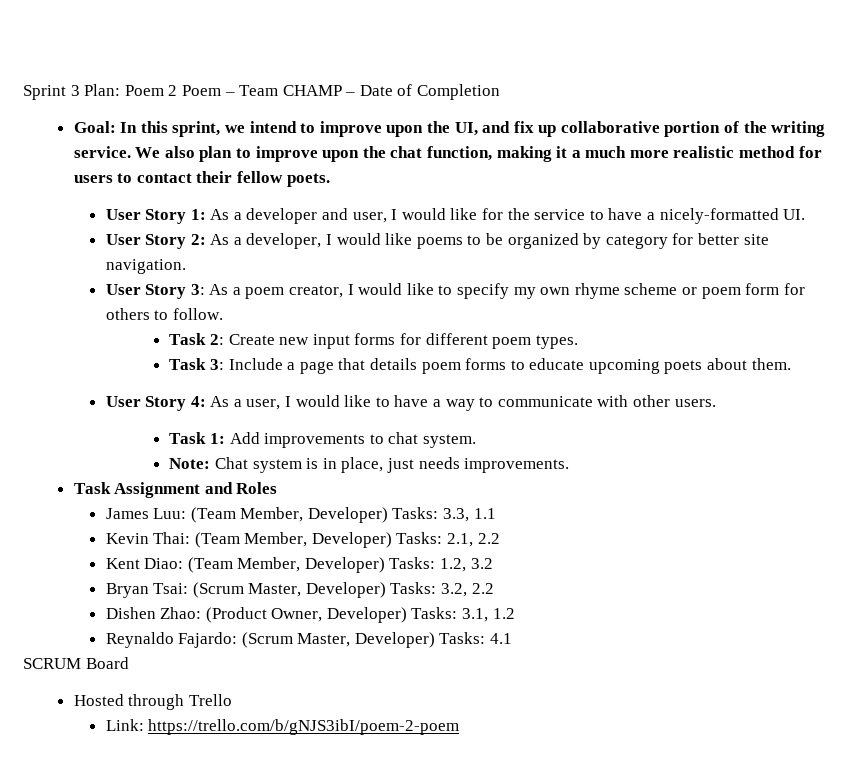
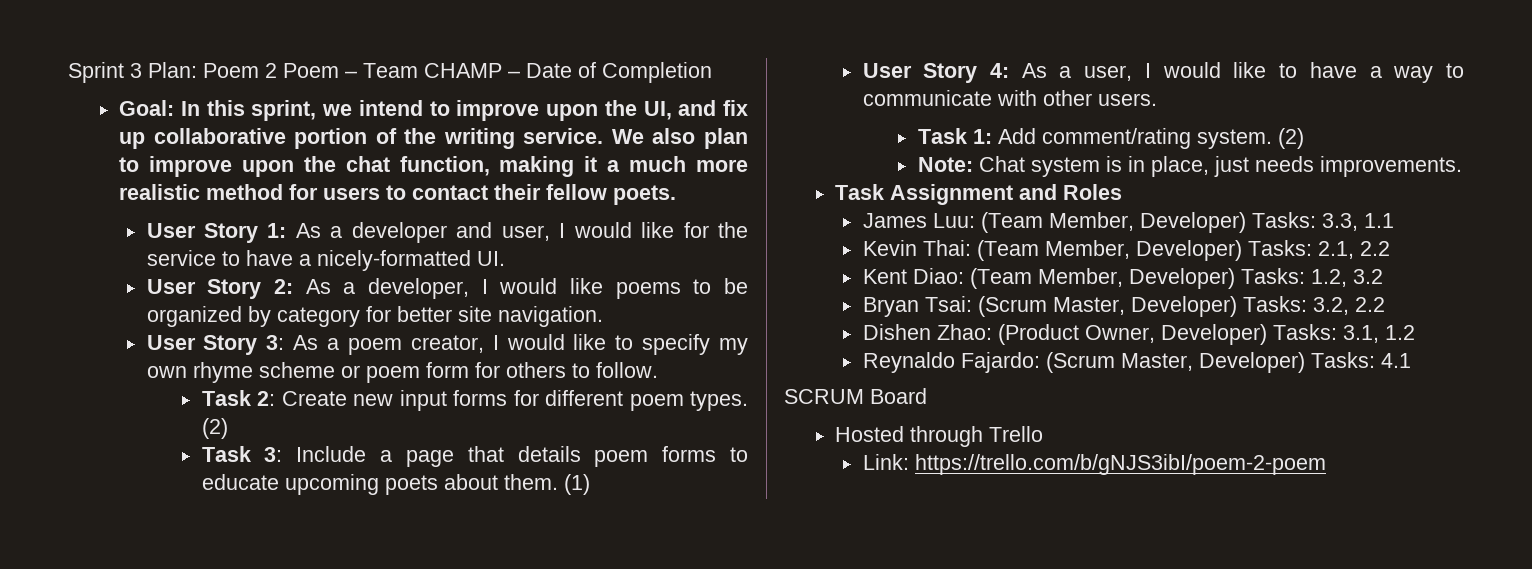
(578, 342) none -> [201,418,228,439] (2)
(791, 364) none -> [563,474,590,495] (1)
[264,432,419,448] improvements to chat -> [1041,128,1191,149] comment/rating
(476, 441) none -> [1277,128,1304,149] (2)

